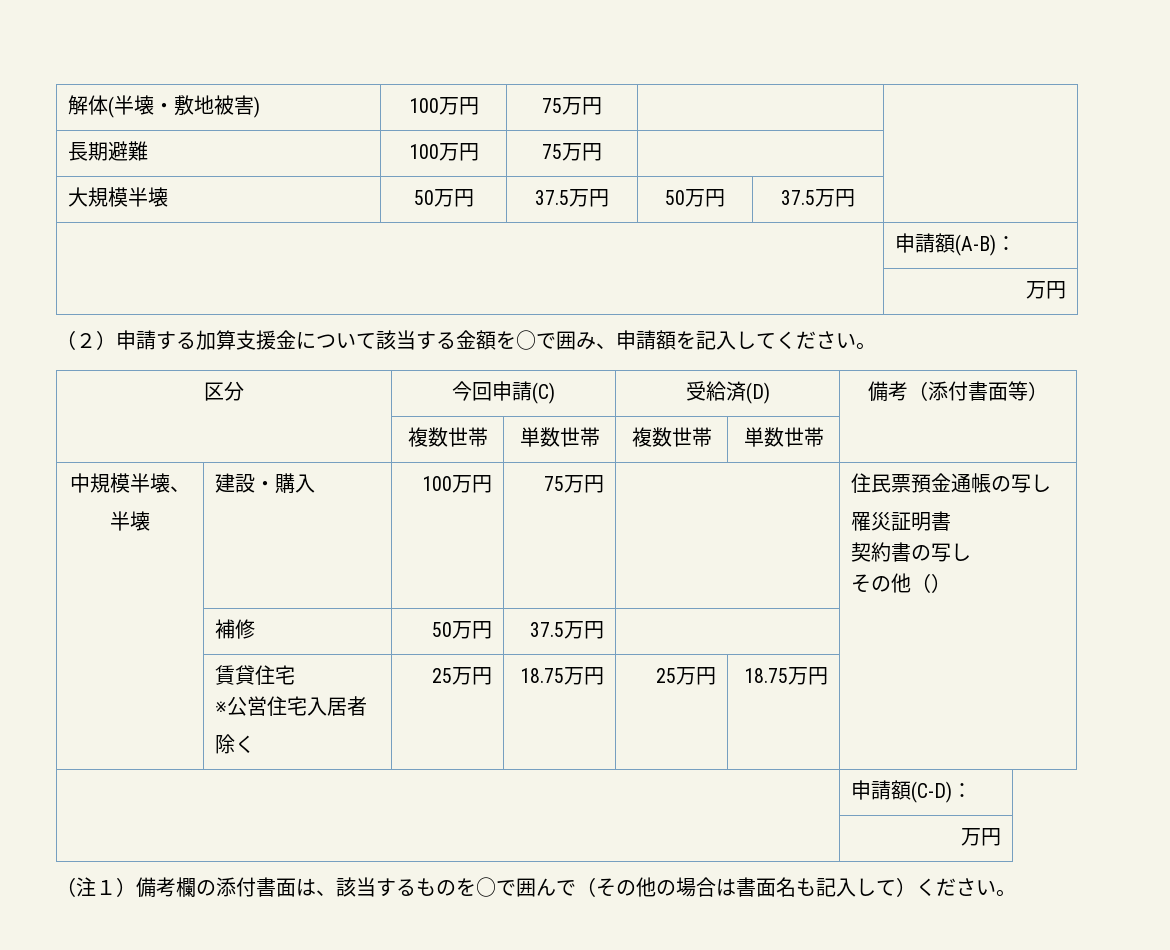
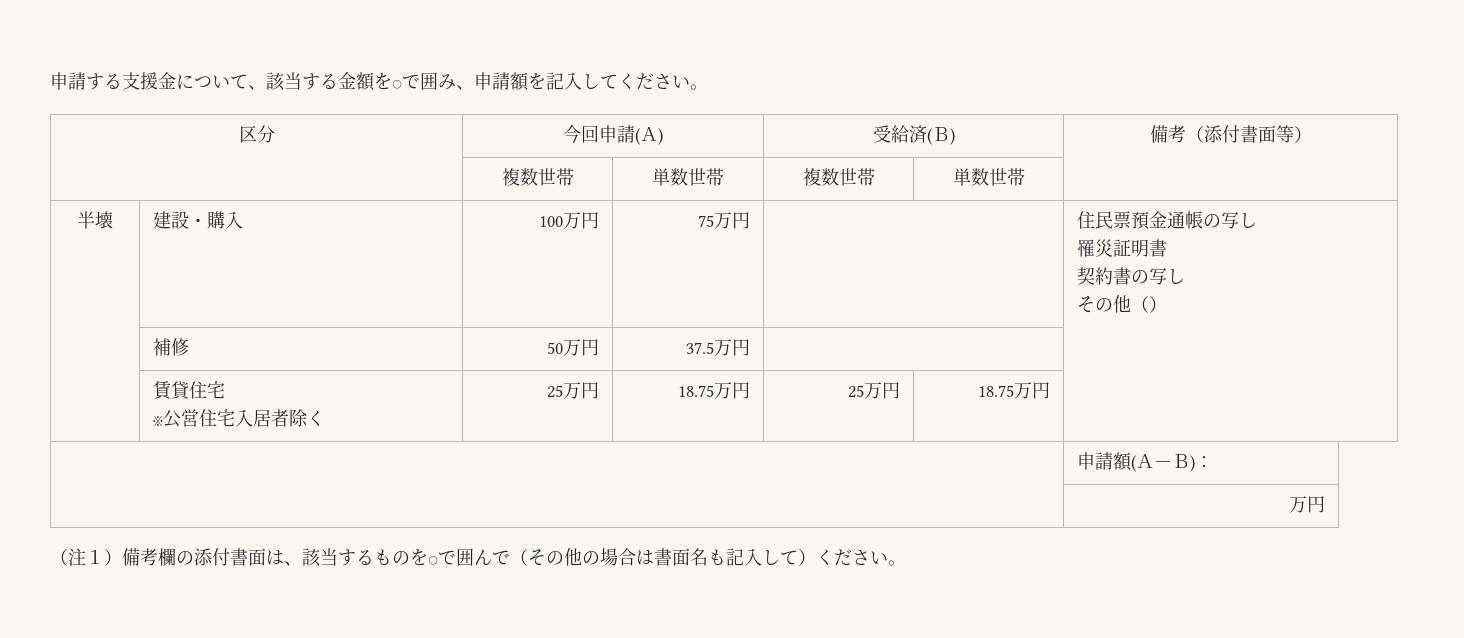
[68,95,261,118] [408,97,479,115] [542,97,602,115] [68,141,149,161] [408,143,479,161] [542,143,602,161] [68,187,169,207] [413,189,474,207] [535,189,609,207] [665,189,725,207] [781,189,855,207] [895,233,1017,256] [1025,281,1066,299] [56,330,116,350] 解体(半壊・敷地被害) | 100万円 | 75万円 | | // 長期避難 | 100万円 | 75万円 | | // 大規模半壊 | 50万円 | 37.5万円 | 50万円 | 37.5万円 | // | 申請額(A-B)： // | 万円 // （２） -> (50, 81) none
[196,330,236,350] 加算 -> (122, 81) none
(376, 341) none -> [248,85,266,90] 、
[532,382,555,404] (C) -> [635,127,663,145] (Ａ)
[745,382,770,404] (D) -> [926,127,955,145] (Ｂ)
[70,473,190,493] 中規模半壊、 // -> (1025, 177) none
(368, 706) // -> (289, 418) none
[911,781,953,803] (C-D) -> [1130,454,1195,472] (Ａ－Ｂ)

